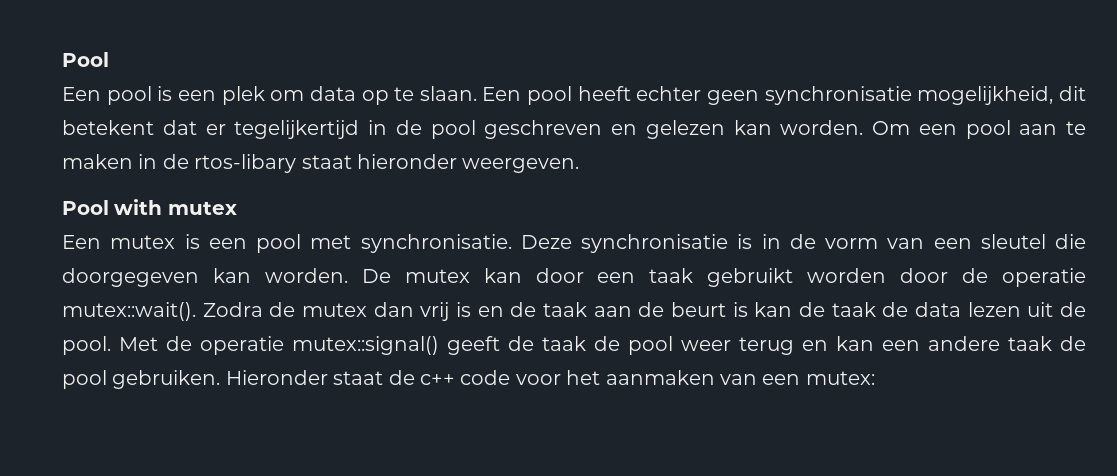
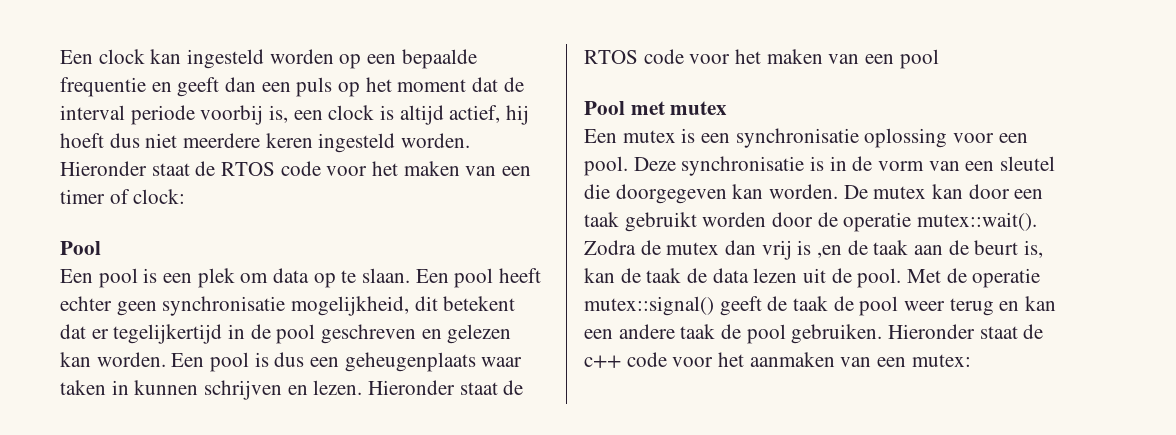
(62, 59) none -> [60,49,477,69] [60,77,524,97] [60,105,530,125] [60,133,471,153] [60,161,532,176] [60,189,186,204] Een clock kan ingesteld worden op een bepaalde frequentie en geeft dan een puls op het moment dat de interval periode voorbij is, een clock is altijd actief, hij hoeft dus niet meerdere keren ingesteld worden. Hieronder staat de RTOS code voor het maken van een timer of clock: //
[872,120,1086,139] [62,154,580,173] [62,199,163,215] Om een pool aan te maken in de rtos-libary staat hieronder weergeven. // Pool with -> [171,352,523,372] [60,380,524,400] [584,49,939,69] [584,101,665,115] Een pool is dus een geheugenplaats waar taken in kunnen schrijven en lezen. Hieronder staat de RTOS code voor het maken van een pool // Pool met
[256,234,512,253] pool met synchronisatie. -> [735,128,1028,148] [584,156,628,176] synchronisatie oplossing voor een pool.
[477,306,504,317] en -> [817,245,843,258] ,en
[732,302,748,317] is -> [1024,240,1044,258] is,

